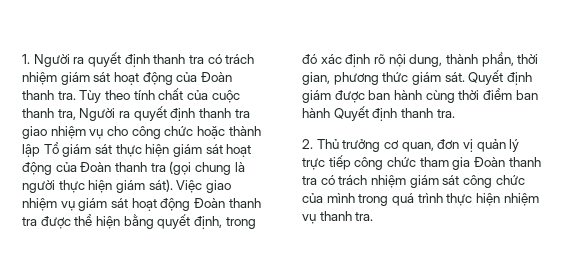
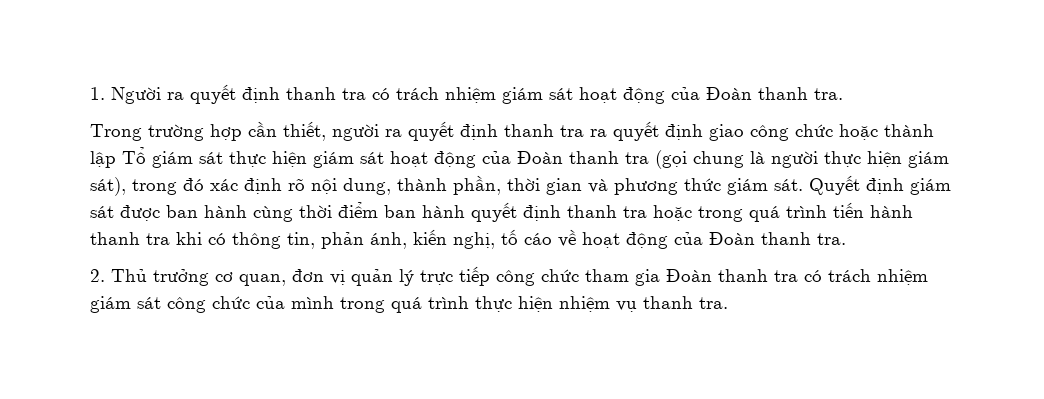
[79,88,240,103] [22,106,250,121] [22,126,128,139] Tùy theo tính chất của cuộc thanh tra, Người ra quyết định thanh tra giao nhiệm vụ cho -> [90,121,744,141] // Trong trường hợp cần thiết, người ra quyết định thanh tra ra quyết định giao
[148,179,231,193] [22,198,261,211] [22,214,222,229] sát). Việc giao nhiệm vụ giám sát hoạt động Đoàn thanh tra được thể hiện bằng quyết định, -> [90,177,126,196] sát),
[302,72,330,85] gian, -> [546,178,608,195] gian và
(331, 96) none -> [90,206,114,218] sát
[333,106,433,121] Quyết định thanh -> [471,202,913,222] [90,229,811,249] quyết định thanh tra hoặc trong quá trình tiến hành thanh tra khi có thông tin, phản ánh, kiến nghị, tố cáo về hoạt động của Đoàn thanh

